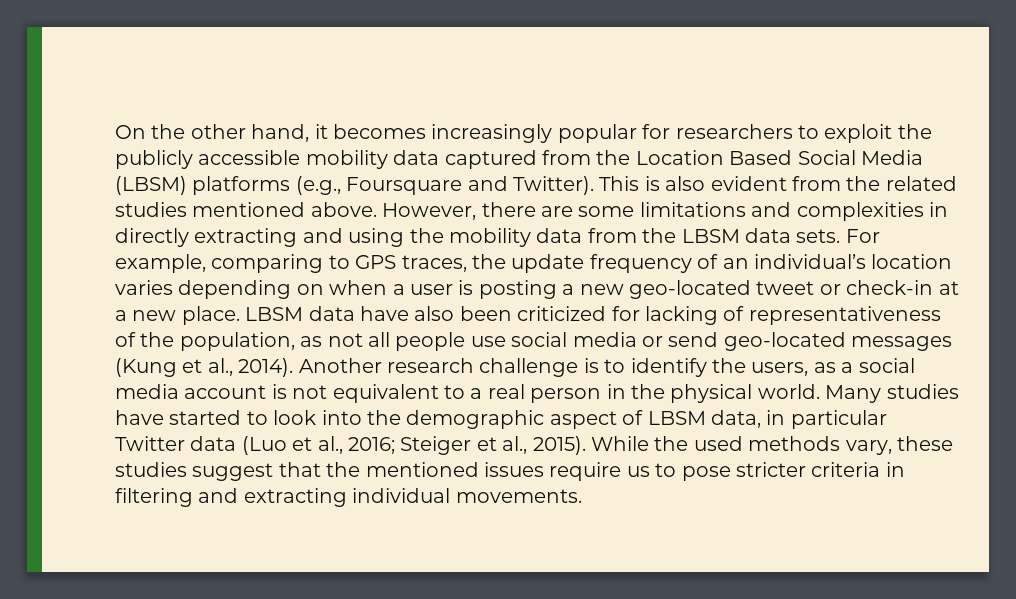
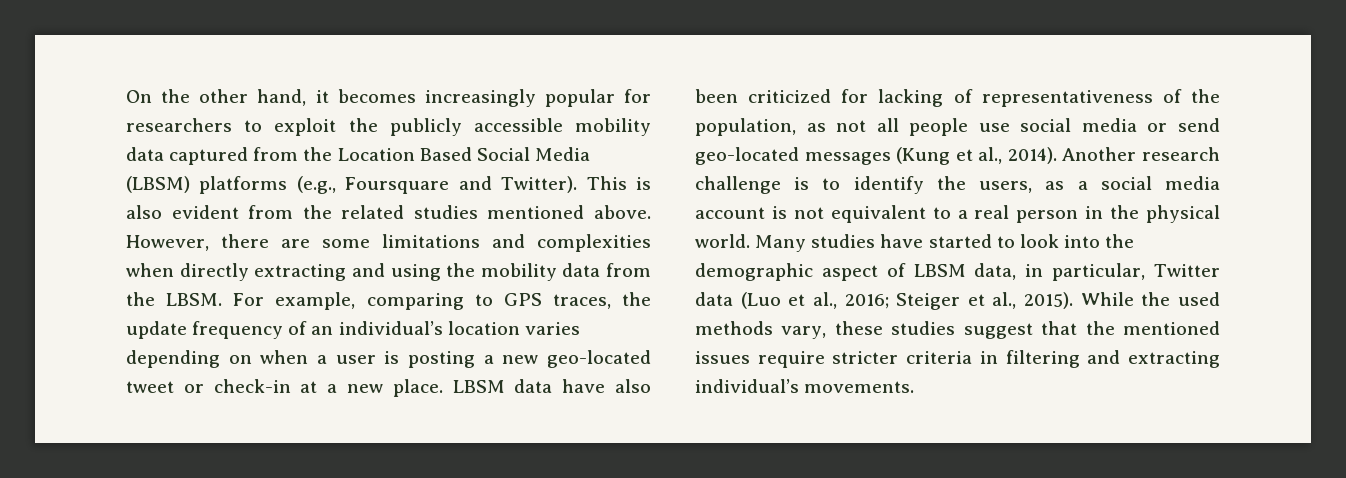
[928,202,948,217] in -> [126,263,174,277] when
[681,228,841,243] LBSM data sets. -> [166,293,223,306] LBSM.
[790,410,887,429] particular -> [1052,263,1146,281] particular,
[626,463,731,481] us to pose -> (825, 359) none
[352,488,451,503] individual -> [695,379,799,393] individual’s

